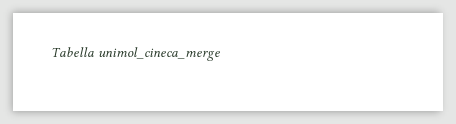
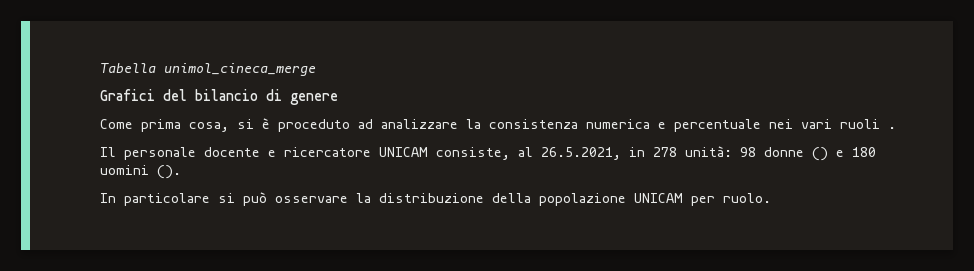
(220, 54) none -> [100,89,338,105] [100,118,896,132] [100,146,876,161] [100,165,181,179] [100,192,771,206] // Grafici del bilancio di genere // Come prima cosa, si è proceduto ad analizzare la consistenza numerica e percentuale nei vari ruoli . // Il personale docente e ricercatore UNICAM consiste, al 26.5.2021, in 278 unità: 98 donne () e 180 uomini (). // In particolare si può osservare la distribuzione della popolazione UNICAM per ruolo.

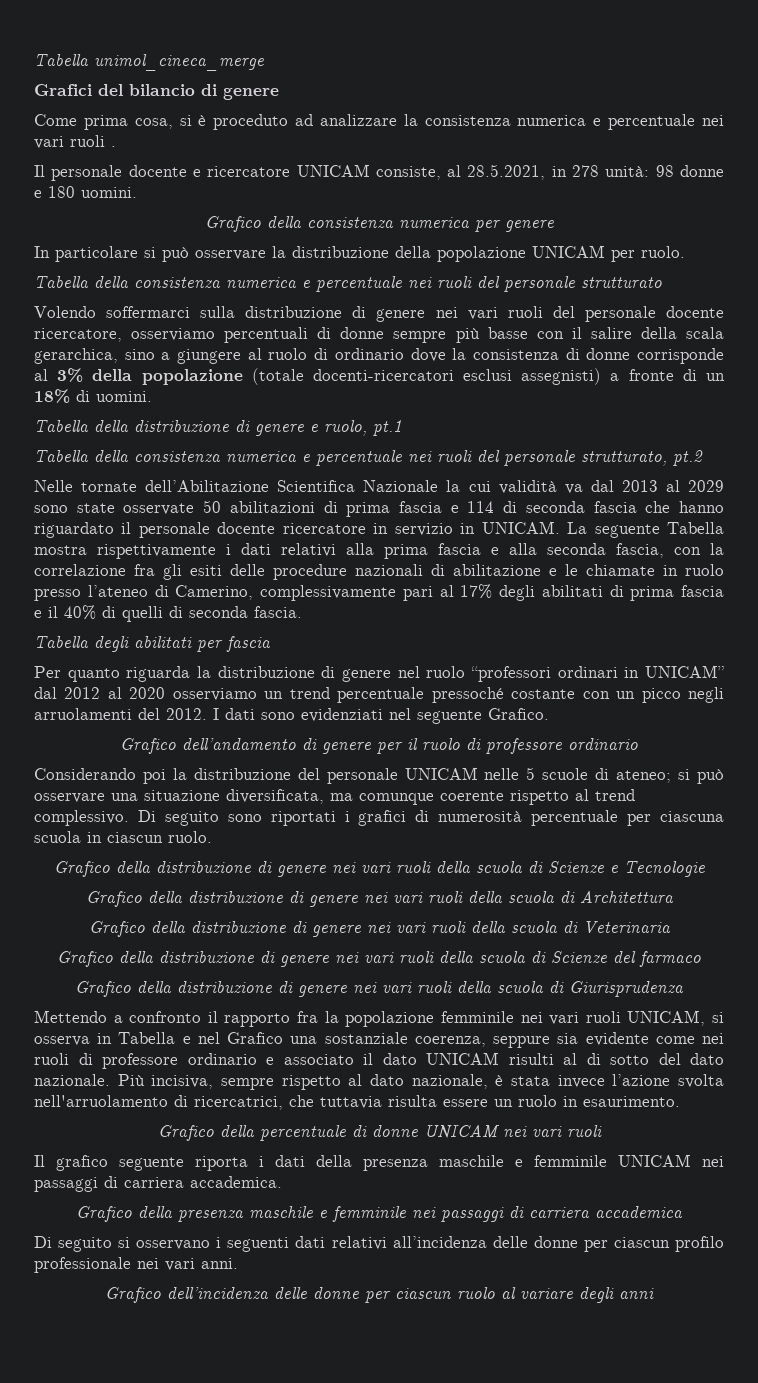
[541,147,621,160] 26.5.2021, -> [467,164,546,180] 28.5.2021,
[812,147,828,161] () -> (724, 171) none
[100,165,181,179] uomini (). -> [81,187,137,198] [204,216,554,232] uomini. // Grafico della consistenza numerica per genere
(771, 198) none -> [34,276,662,292] [34,306,724,322] [34,327,724,343] [34,348,725,364] [34,368,725,385] [34,389,152,403] [34,420,402,436] [34,450,703,466] [34,480,725,494] [34,500,724,517] [34,521,725,538] [34,543,724,559] [34,564,724,580] [34,584,724,601] [34,605,302,622] [34,636,271,652] [34,665,724,682] [34,687,724,703] [34,708,549,724] [120,738,638,754] [34,767,724,784] [34,789,635,805] [34,810,724,826] [34,831,212,843] [53,861,705,877] [85,891,674,907] [88,921,671,937] [57,951,701,967] [75,981,684,997] [34,1010,725,1027] [34,1032,725,1048] [34,1052,724,1069] [34,1074,724,1090] [34,1095,680,1110] [157,1125,602,1141] [34,1154,724,1171] [34,1176,282,1192] [76,1206,683,1222] [34,1236,725,1252] [34,1257,238,1273] [105,1287,654,1303] // Tabella della consistenza numerica e percentuale nei ruoli del personale strutturato // Volendo soffermarci sulla distribuzione di genere nei vari ruoli del personale docente ricercatore, osserviamo percentuali di donne sempre più basse con il salire della scala gerarchica, sino a giungere al ruolo di ordinario dove la consistenza di donne corrisponde al 3% della popolazione (totale docenti-ricercatori esclusi assegnisti) a fronte di un 18% di uomini. // Tabella della distribuzione di genere e ruolo, pt.1 // Tabella della consistenza numerica e percentuale nei ruoli del personale strutturato, pt.2 // Nelle tornate dell’Abilitazione Scientifica Nazionale la cui validità va dal 2013 al 2029 sono state osservate 50 abilitazioni di prima fascia e 114 di seconda fascia che hanno riguardato il personale docente ricercatore in servizio in UNICAM. La seguente Tabella mostra rispettivamente i dati relativi alla prima fascia e alla seconda fascia, con la correlazione fra gli esiti delle procedure nazionali di abilitazione e le chiamate in ruolo presso l’ateneo di Camerino, complessivamente pari al 17% degli abilitati di prima fascia e il 40% di quelli di seconda fascia. // Tabella degli abilitati per fascia // Per quanto riguarda la distribuzione di genere nel ruolo “professori ordinari in UNICAM” dal 2012 al 2020 osserviamo un trend percentuale pressoché costante con un picco negli arruolamenti del 2012. I dati sono evidenziati nel seguente Grafico. // Grafico dell’andamento di genere per il ruolo di professore ordinario // Considerando poi la distribuzione del personale UNICAM nelle 5 scuole di ateneo; si può osservare una situazione diversificata, ma comunque coerente rispetto al trend complessivo. Di seguito sono riportati i grafici di numerosità percentuale per ciascuna scuola in ciascun ruolo. // Grafico della distribuzione di genere nei vari ruoli della scuola di Scienze e Tecnologie // Grafico della distribuzione di genere nei vari ruoli della scuola di Architettura // Grafico della distribuzione di genere nei vari ruoli della scuola di Veterinaria // Grafico della distribuzione di genere nei vari ruoli della scuola di Scienze del farmaco // Grafico della distribuzione di genere nei vari ruoli della scuola di Giurisprudenza // Mettendo a confronto il rapporto fra la popolazione femminile nei vari ruoli UNICAM, si osserva in Tabella e nel Grafico una sostanziale coerenza, seppure sia evidente come nei ruoli di professore ordinario e associato il dato UNICAM risulti al di sotto del dato nazionale. Più incisiva, sempre rispetto al dato nazionale, è stata invece l’azione svolta nell'arruolamento di ricercatrici, che tuttavia risulta essere un ruolo in esaurimento. // Grafico della percentuale di donne UNICAM nei vari ruoli // Il grafico seguente riporta i dati della presenza maschile e femminile UNICAM nei passaggi di carriera accademica. // Grafico della presenza maschile e femminile nei passaggi di carriera accademica // Di seguito si osservano i seguenti dati relativi all’incidenza delle donne per ciascun profilo professionale nei vari anni. // Grafico dell’incidenza delle donne per ciascun ruolo al variare degli anni

